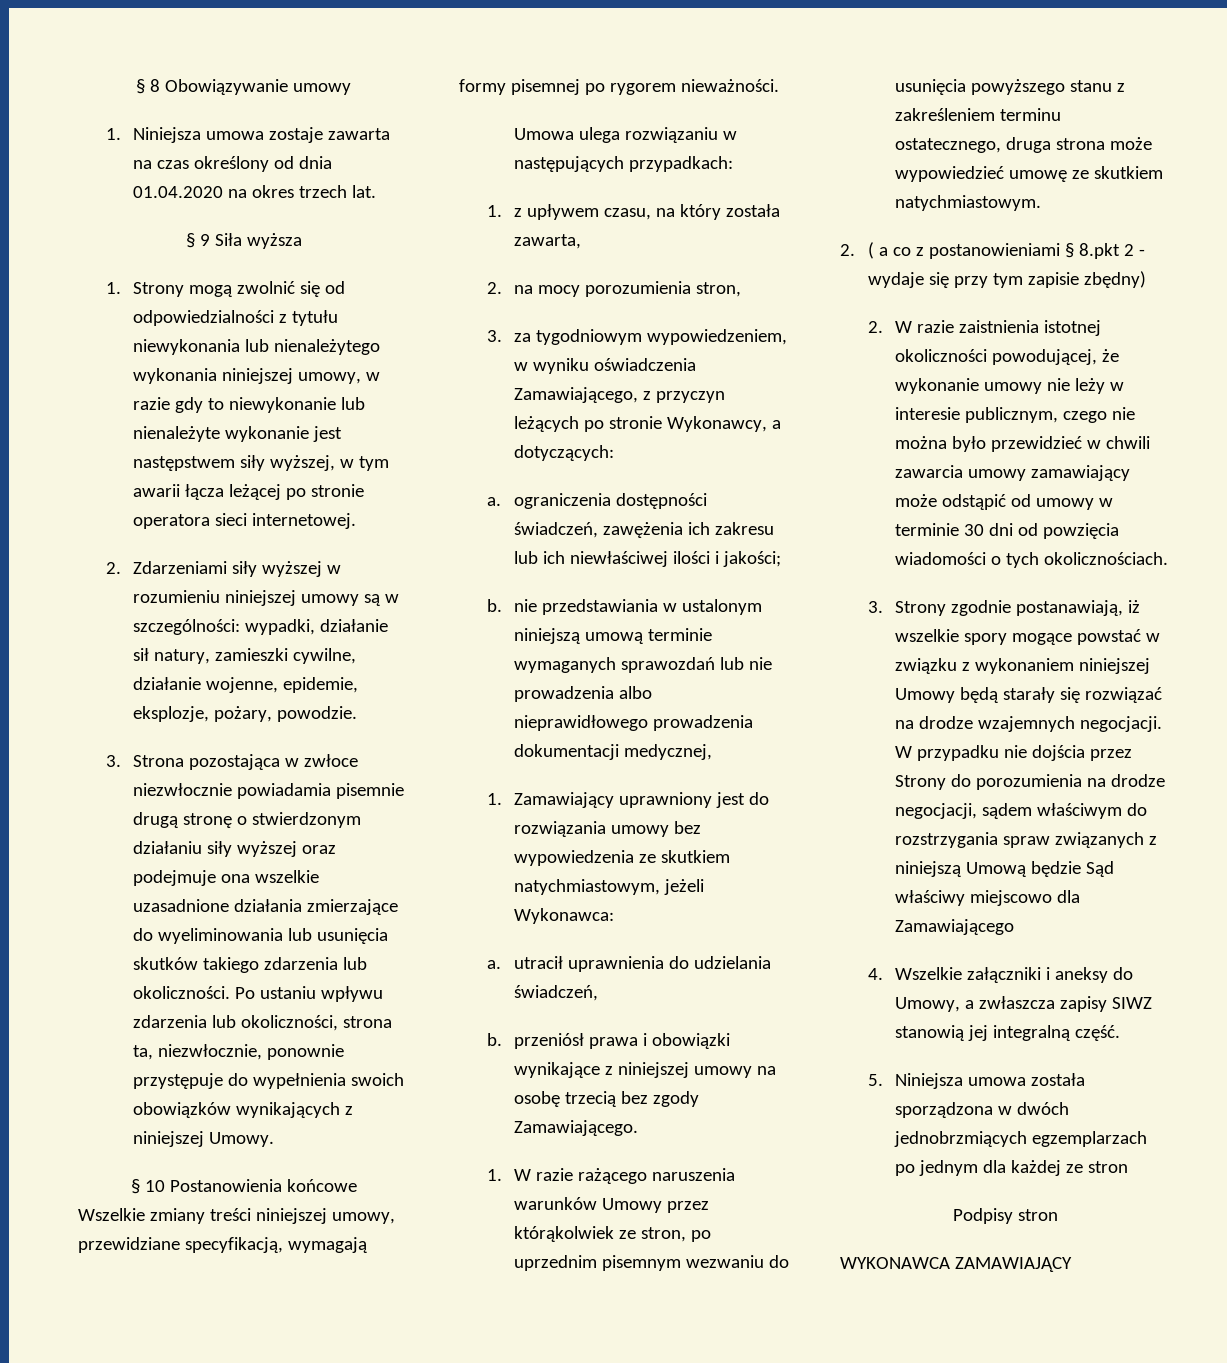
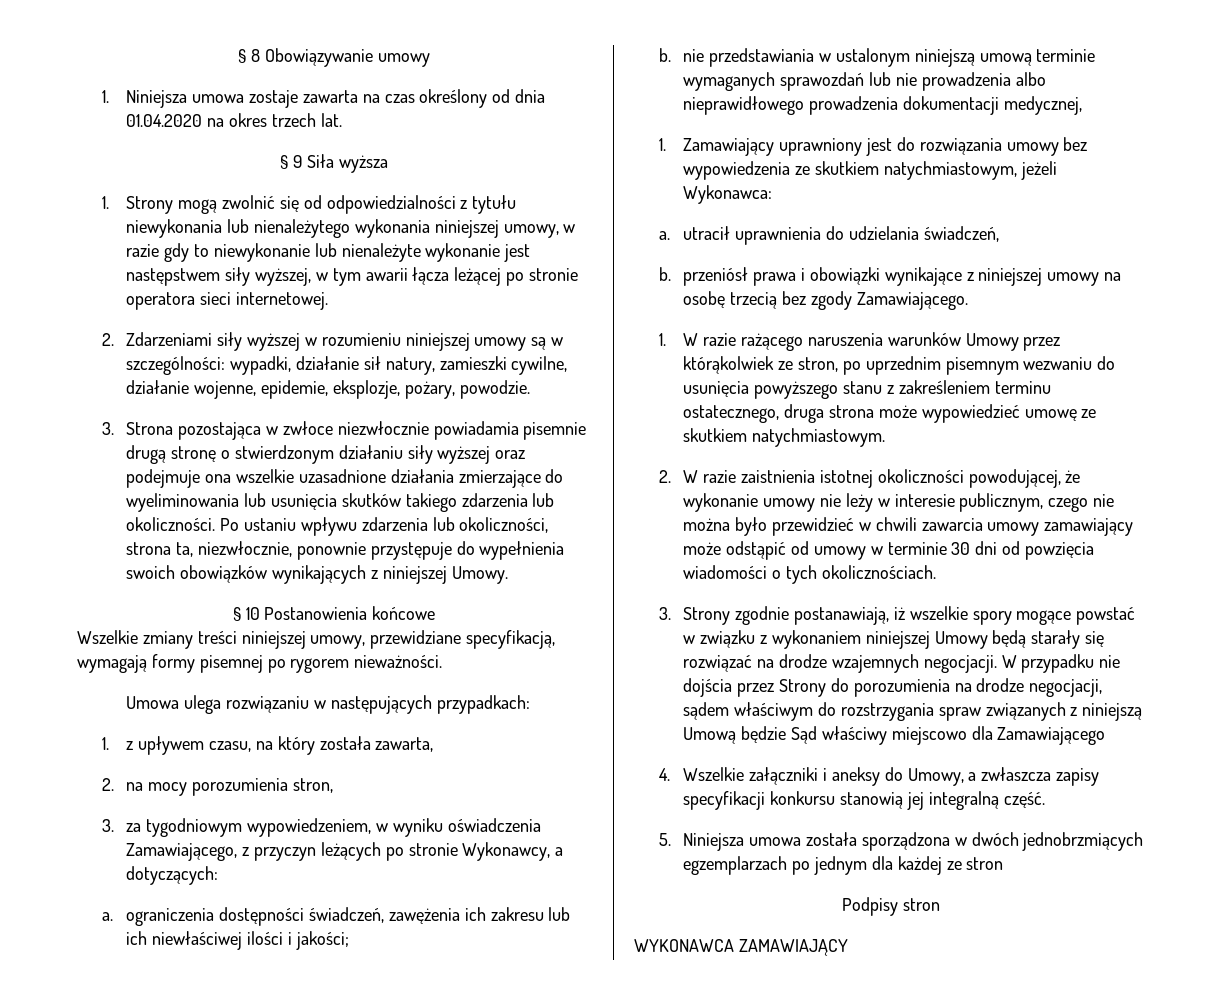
[840,242,1145,259] [867,271,1146,288] // 2. ( a co z postanowieniami § 8.pkt 2 - wydaje się przy tym zapisie zbędny) -> (886, 437) none
[1112,997,1153,1009] SIWZ -> [683,791,836,810] specyfikacji konkursu

